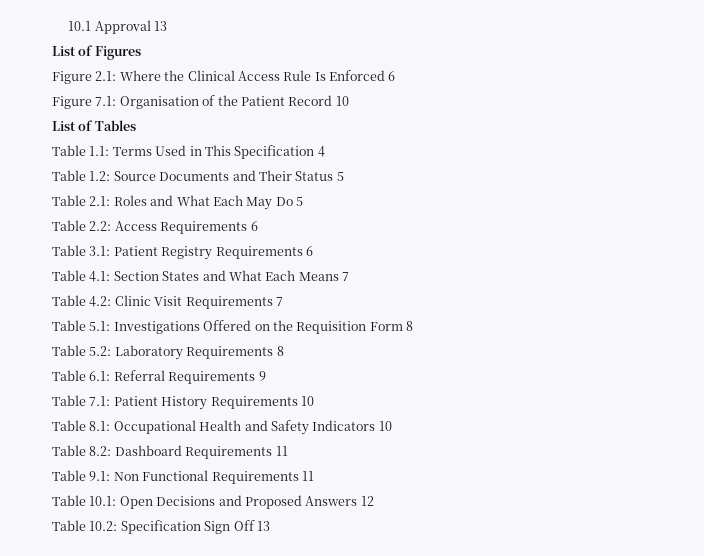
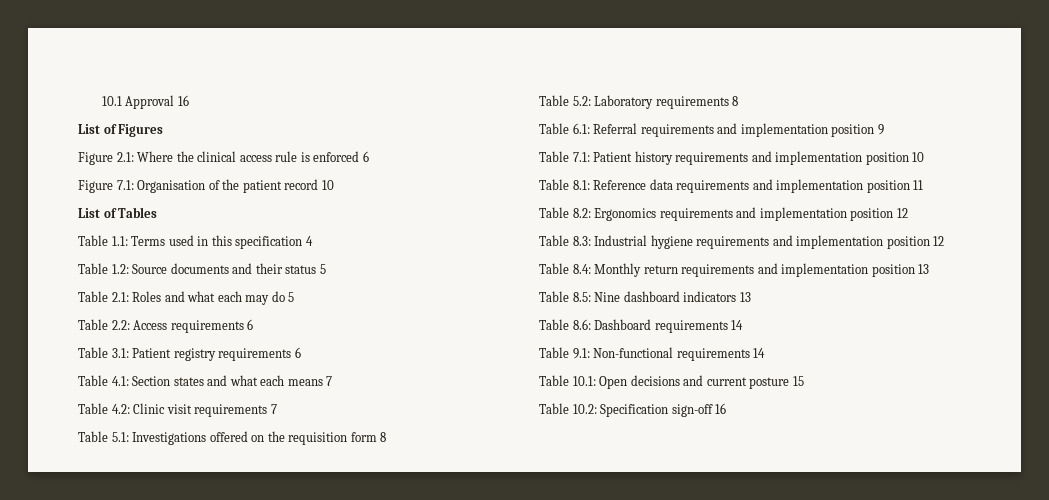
[153,21,167,31] 13 -> [177,95,189,106] 16
[187,70,385,81] Clinical Access Rule Is Enforced -> [197,151,360,162] clinical access rule is enforced
[240,95,333,106] Patient Record -> [242,179,319,193] patient record
[155,145,315,159] Used in This Specification -> [168,235,303,249] used in this specification
[159,170,334,181] Documents and Their Status -> [170,263,317,274] documents and their status
[176,195,293,210] What Each May Do -> [187,291,285,305] what each may do
[160,221,248,234] Requirements -> [170,320,244,333] requirements
[161,246,303,260] Registry Requirements -> [173,348,292,361] registry requirements
[162,270,339,281] States and What Each Means -> [173,375,323,386] states and what each means
[154,296,273,309] Visit Requirements -> [166,404,268,417] visit requirements
[203,320,252,331] Offered -> [209,431,248,442] offered
[296,321,403,334] Requisition Form -> [288,432,377,445] requisition form
[186,346,274,359] Requirements -> [655,96,729,109] requirements
[168,371,256,384] Requirements -> [640,123,875,137] requirements and implementation position
[161,396,314,410] [52,420,392,435] [52,445,288,459] [52,470,314,484] [52,495,374,509] History Requirements 10 // Table 8.1: Occupational Health and Safety Indicators 10 // Table 8.2: Dashboard Requirements 11 // Table 9.1: Non Functional Requirements 11 // Table 10.1: Open Decisions and Proposed Answers 12 -> [634,151,925,165] [539,179,924,193] [539,207,908,221] [539,235,945,249] [539,263,930,277] [539,291,751,302] [539,319,744,333] [539,347,766,361] [539,375,804,389] history requirements and implementation position 10 // Table 8.1: Reference data requirements and implementation position 11 // Table 8.2: Ergonomics requirements and implementation position 12 // Table 8.3: Industrial hygiene requirements and implementation position 12 // Table 8.4: Monthly return requirements and implementation position 13 // Table 8.5: Nine dashboard indicators 13 // Table 8.6: Dashboard requirements 14 // Table 9.1: Non-functional requirements 14 // Table 10.1: Open decisions and current posture 15
[204,520,270,534] Sign Off 13 -> [671,403,727,417] sign-off 16

